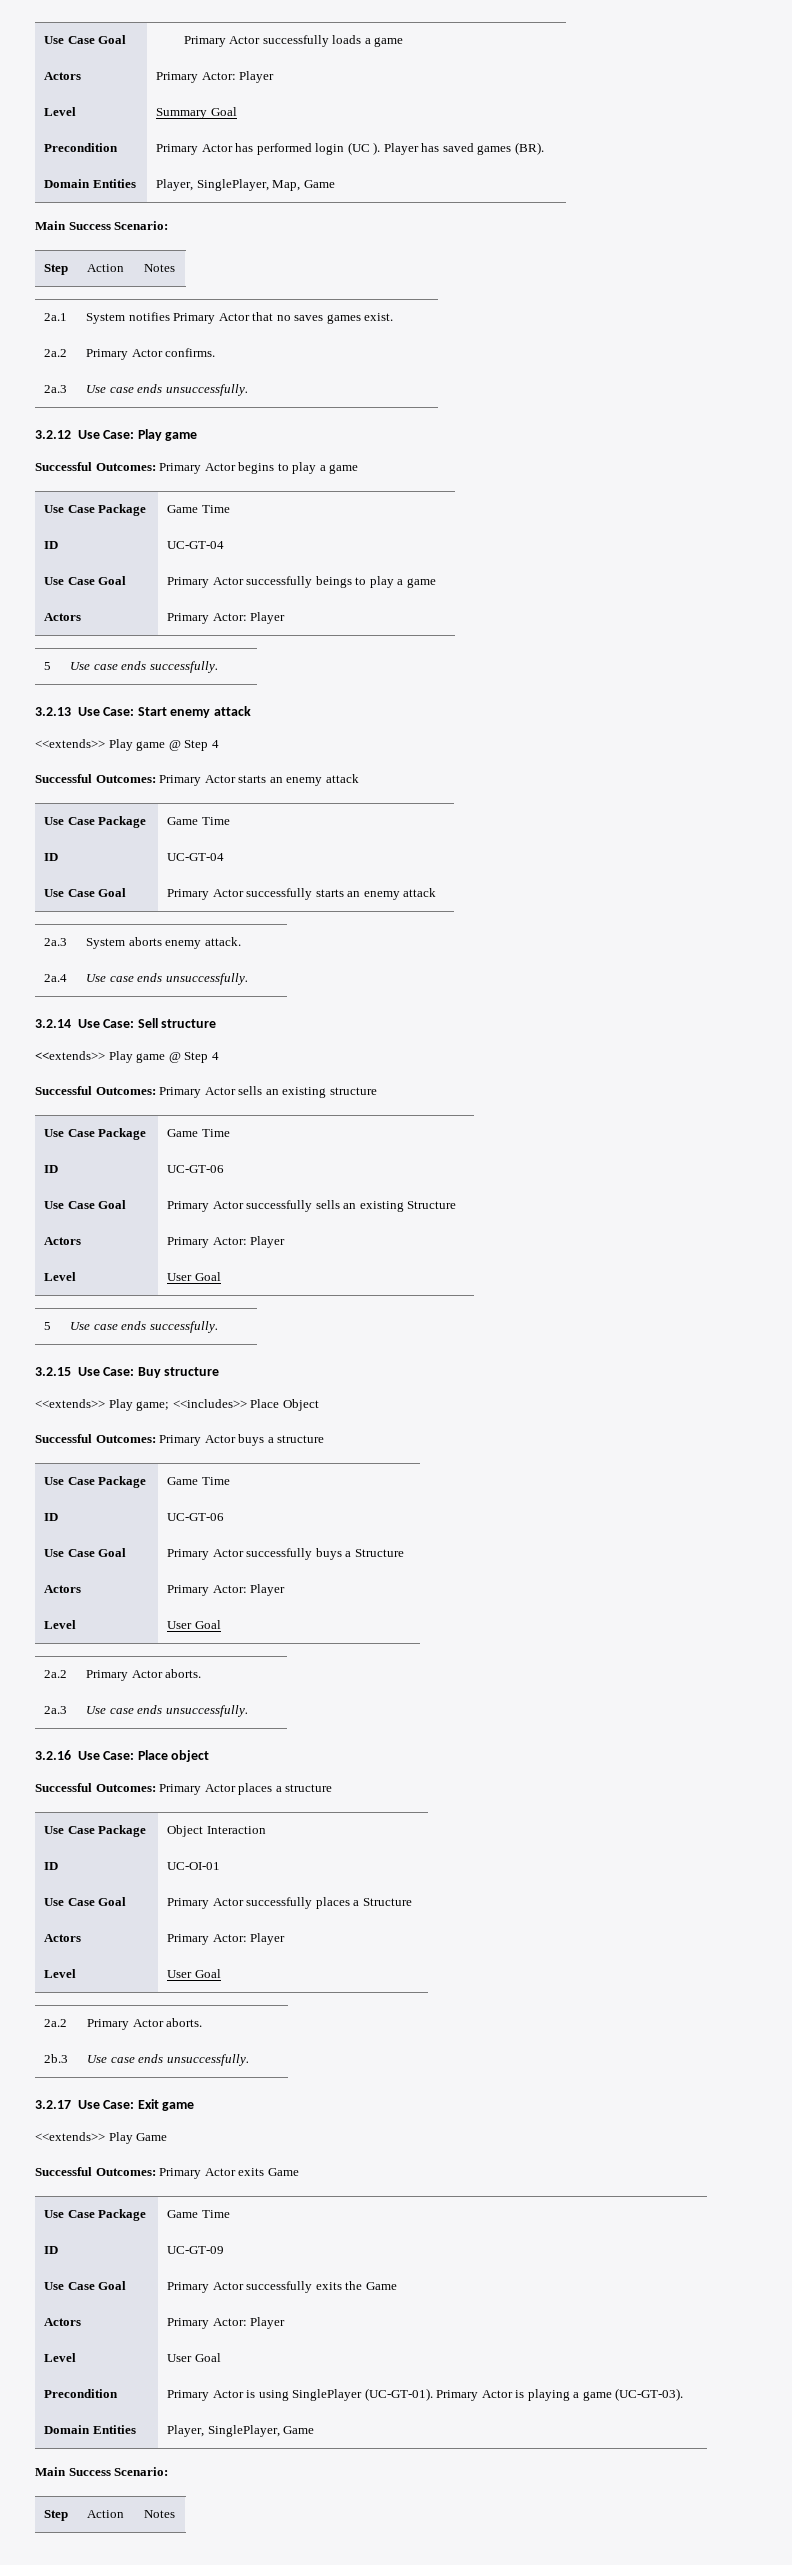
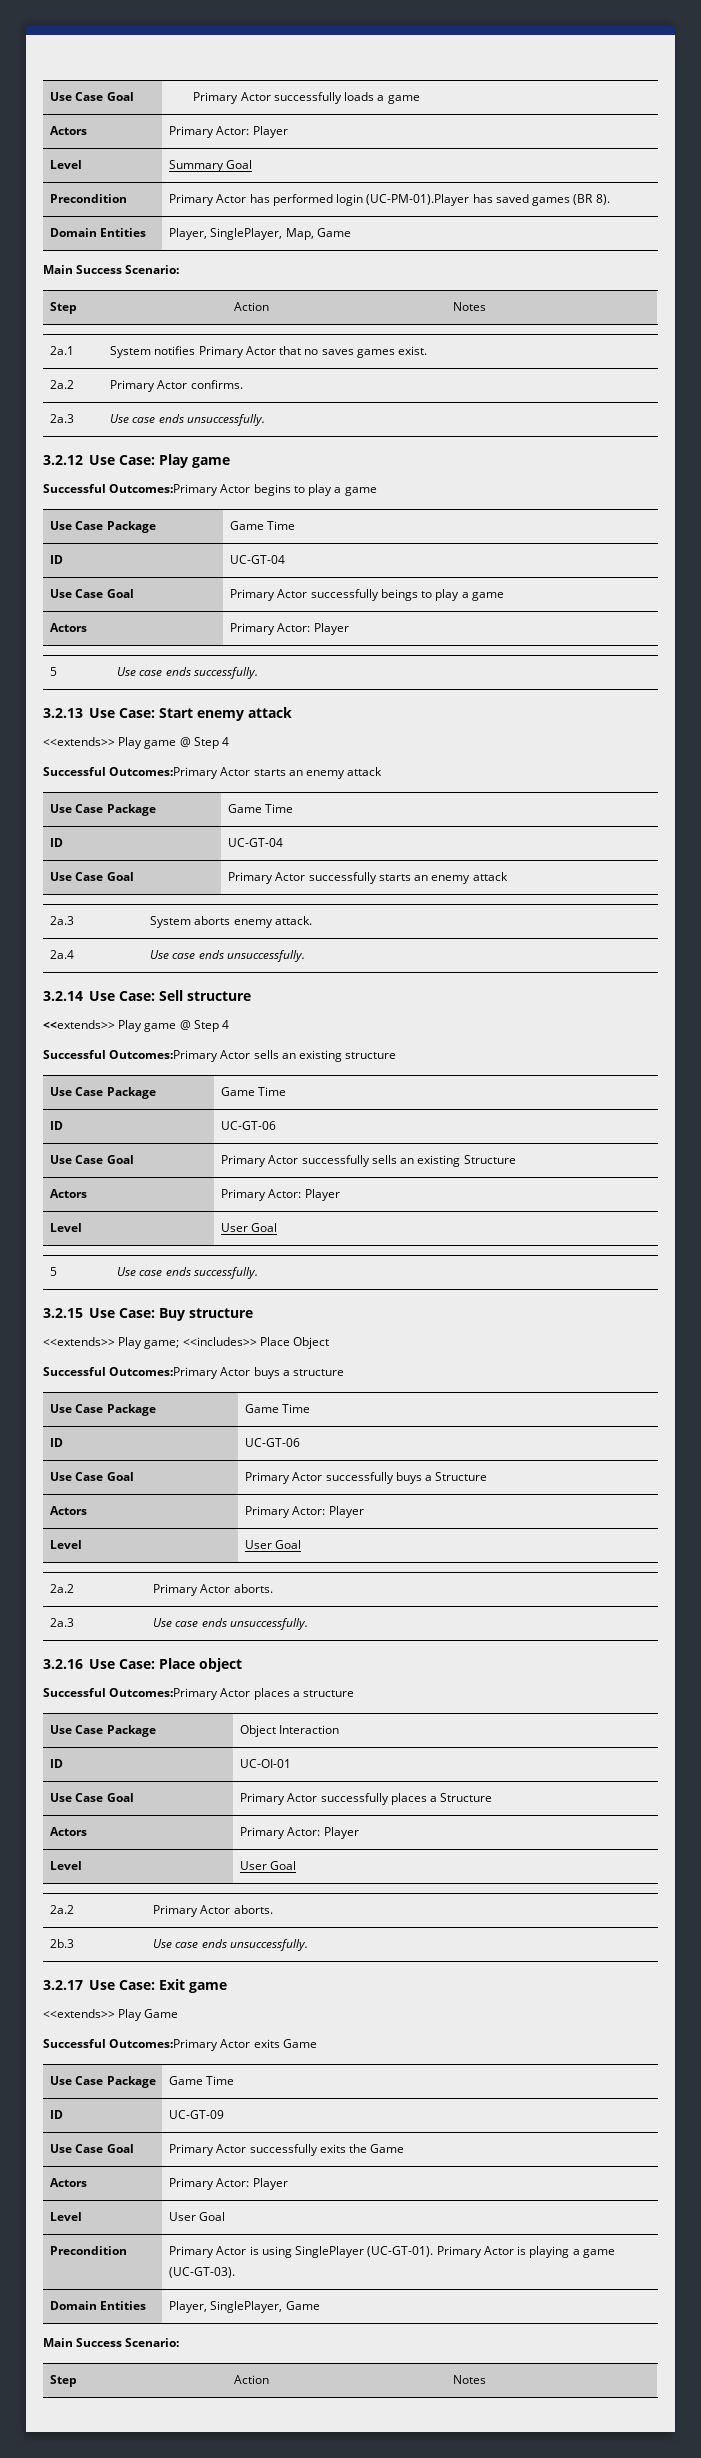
[347,142,419,155] (UC ). Player -> [366,194,470,206] (UC-PM-01).Player
[514,142,544,155] (BR). -> [573,194,610,205] (BR 8).
[95,463,202,474] Outcomes: Primary -> [109,484,219,496] Outcomes:Primary
[95,775,202,786] Outcomes: Primary -> [109,767,219,779] Outcomes:Primary
[95,1087,202,1098] Outcomes: Primary -> [109,1050,219,1062] Outcomes:Primary
[95,1435,202,1446] Outcomes: Primary -> [109,1367,219,1379] Outcomes:Primary
[95,1784,202,1795] Outcomes: Primary -> [109,1688,219,1700] Outcomes:Primary
[95,2168,202,2179] Outcomes: Primary -> [109,2039,219,2051] Outcomes:Primary

